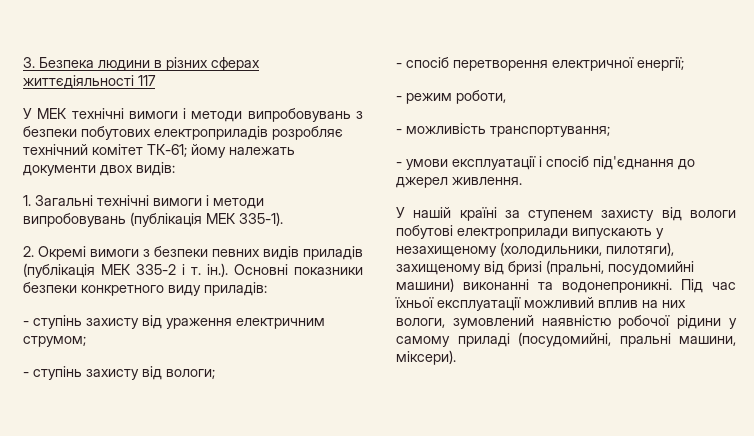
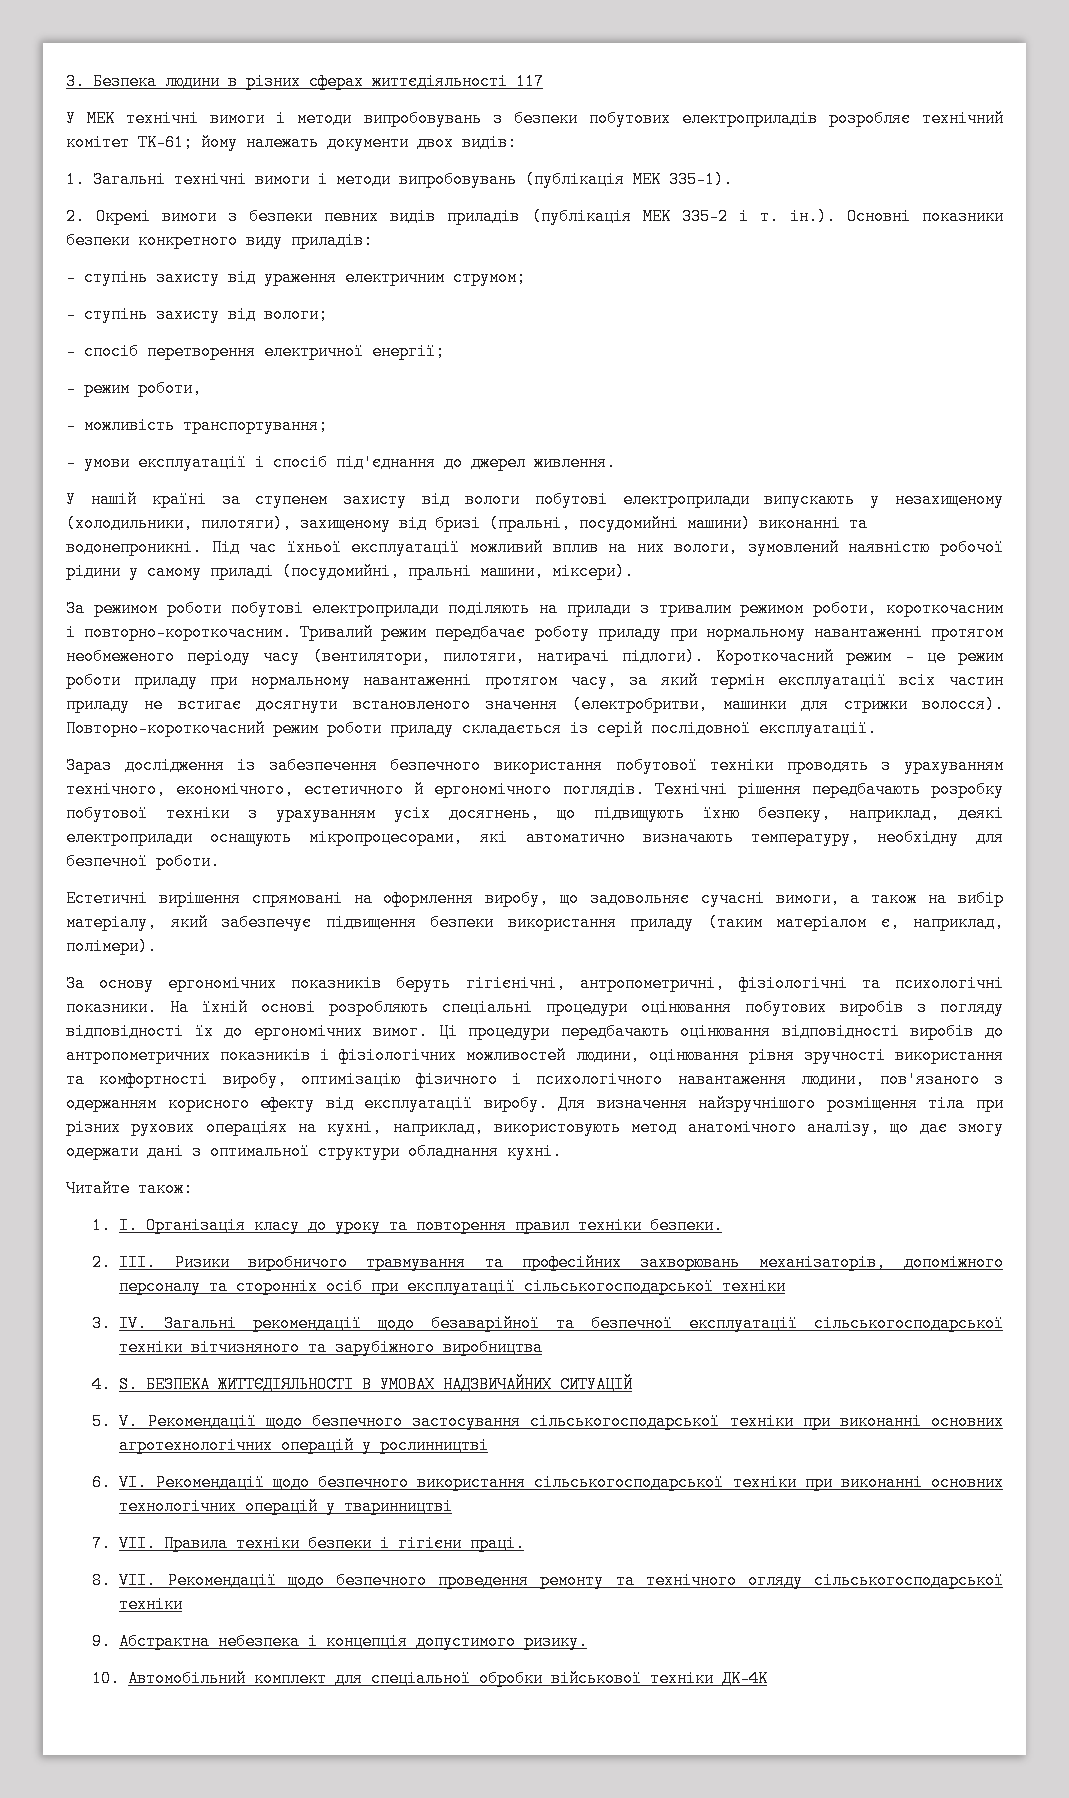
(456, 357) none -> [66,600,1004,617] [66,624,1004,641] [66,648,1003,665] [66,672,1004,689] [66,696,1004,713] [66,720,877,737] [66,758,1004,774] [66,781,1003,798] [66,805,1003,822] [66,829,1003,846] [66,853,220,870] [66,890,1003,907] [66,914,1004,931] [66,938,157,955] [66,975,1003,992] [66,999,1003,1016] [66,1023,1003,1040] [66,1047,1003,1064] [66,1071,1003,1088] [66,1095,1003,1112] [66,1119,1004,1136] [66,1143,562,1160] [66,1180,193,1197] [92,1217,724,1234] [92,1254,1003,1271] [119,1279,786,1295] [92,1315,1003,1332] [119,1340,543,1356] [92,1374,633,1393] [92,1413,1003,1430] [119,1438,489,1454] [92,1474,1003,1491] [119,1499,453,1515] [92,1535,526,1552] [92,1572,1003,1589] [119,1597,183,1613] [92,1633,589,1650] [92,1670,768,1687] // За режимом роботи побутові електроприлади поділяють на прилади з тривалим режимом роботи, короткочасним і повторно-короткочасним. Тривалий режим передбачає роботу приладу при нормальному навантаженні протягом необмеженого періоду часу (вентилятори, пилотяги, натирачі підлоги). Короткочасний режим - це режим роботи приладу при нормальному навантаженні протягом часу, за який термін експлуатації всіх частин приладу не встигає досягнути встановленого значення (електробритви, машинки для стрижки волосся). Повторно-короткочасний режим роботи приладу складається із серій послідовної експлуатації. // Зараз дослідження із забезпечення безпечного використання побутової техніки проводять з урахуванням технічного, економічного, естетичного й ергономічного поглядів. Технічні рішення передбачають розробку побутової техніки з урахуванням усіх досягнень, що підвищують їхню безпеку, наприклад, деякі електроприлади оснащують мікропроцесорами, які автоматично визначають температуру, необхідну для безпечної роботи. // Естетичні вирішення спрямовані на оформлення виробу, що задовольняє сучасні вимоги, а також на вибір матеріалу, який забезпечує підвищення безпеки використання приладу (таким матеріалом є, наприклад, полімери). // За основу ергономічних показників беруть гігієнічні, антропометричні, фізіологічні та психологічні показники. На їхній основі розробляють спеціальні процедури оцінювання побутових виробів з погляду відповідності їх до ергономічних вимог. Ці процедури передбачають оцінювання відповідності виробів до антропометричних показників і фізіологічних можливостей людини, оцінювання рівня зручності використання та комфортності виробу, оптимізацію фізичного і психологічного навантаження людини, пов'язаного з одержанням корисного ефекту від експлуатації виробу. Для визначення найзручнішого розміщення тіла при різних рухових операціях на кухні, наприклад, використовують метод анатомічного аналізу, що дає змогу одержати дані з оптимальної структури обладнання кухні. // Читайте також: // 1. I. Організація класу до уроку та повторення правил техніки безпеки. // 2. III. Ризики виробничого травмування та професійних захворювань механізаторів, допоміжного персоналу та сторонніх осіб при експлуатації сільськогосподарської техніки // 3. IV. Загальні рекомендації щодо безаварійної та безпечної експлуатації сільськогосподарської техніки вітчизняного та зарубіжного виробництва // 4. S. БЕЗПЕКА ЖИТТЄДІЯЛЬНОСТІ В УМОВАХ НАДЗВИЧАЙНИХ СИТУАЦІЙ // 5. V. Рекомендації щодо безпечного застосування сільськогосподарської техніки при виконанні основних агротехнологічних операцій у рослинництві // 6. VI. Рекомендації щодо безпечного використання сільськогосподарської техніки при виконанні основних технологічних операцій у тваринництві // 7. VII. Правила техніки безпеки і гігієни праці. // 8. VII. Рекомендації щодо безпечного проведення ремонту та технічного огляду сільськогосподарської техніки // 9. Абстрактна небезпека і концепція допустимого ризику. // 10. Автомобільний комплект для спеціальної обробки військової техніки ДК-4К

